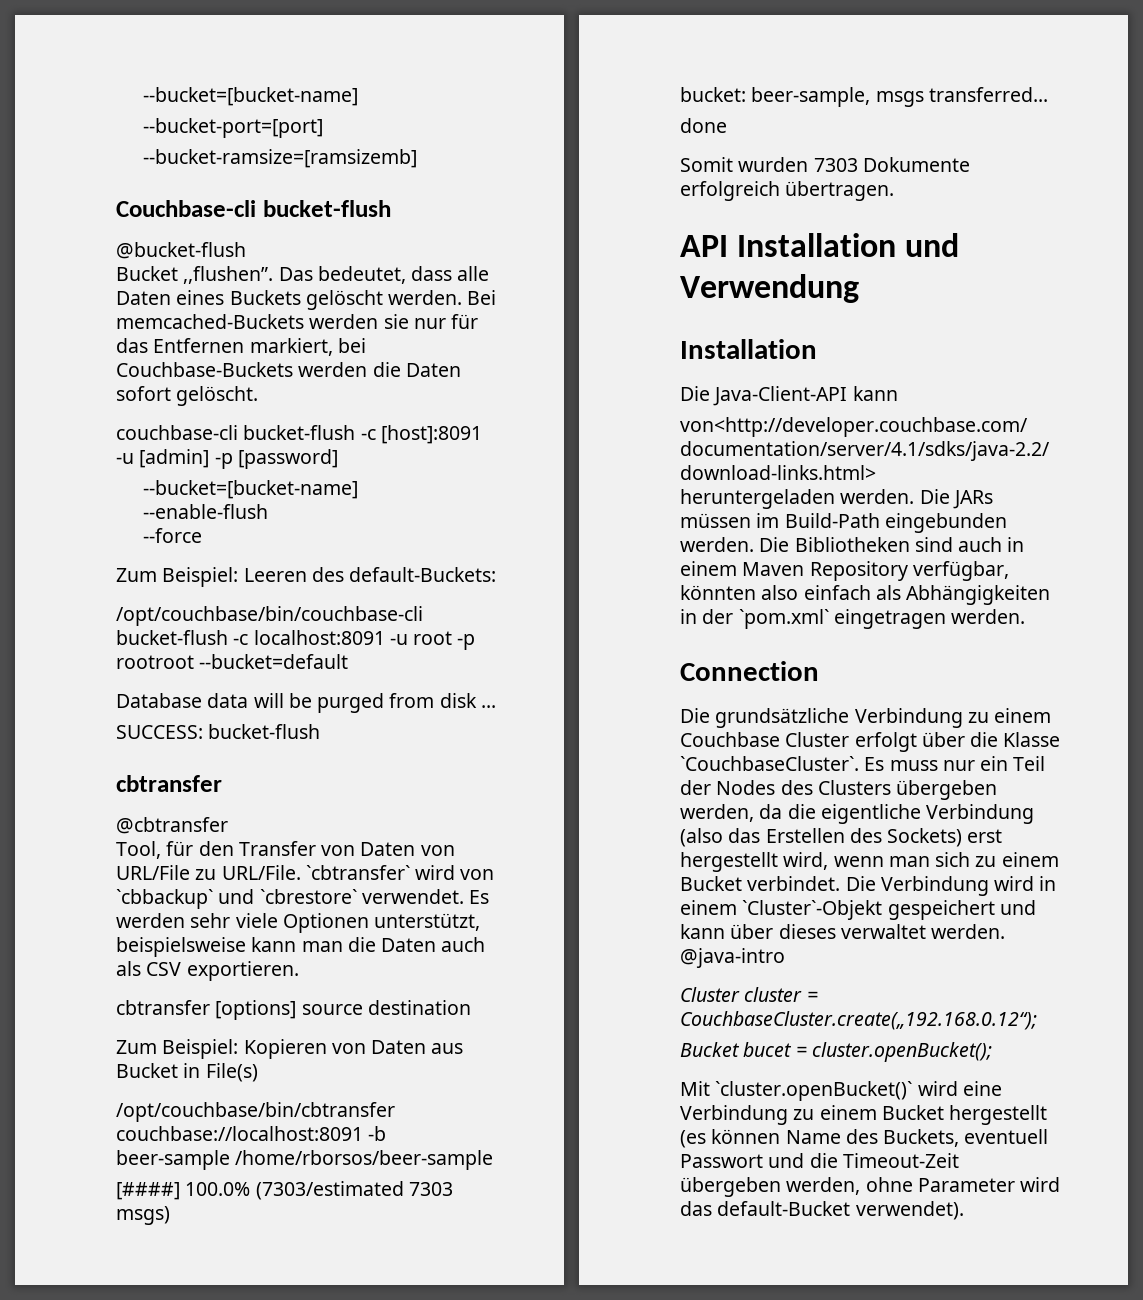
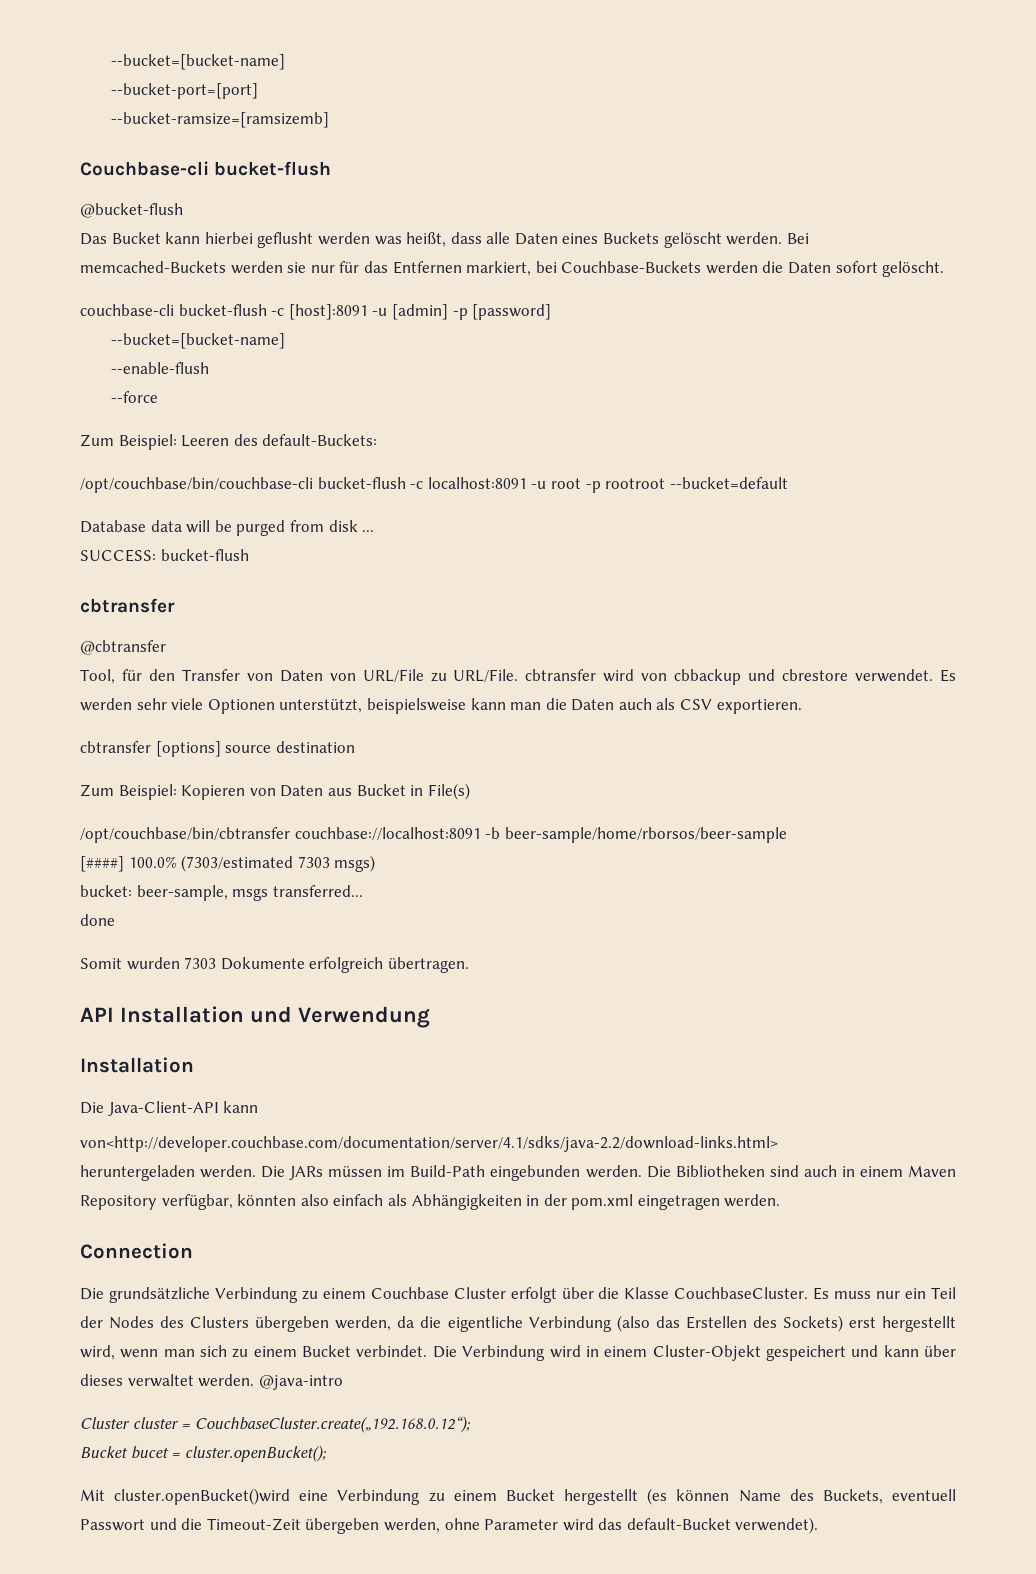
[116,266,406,284] Bucket ,,flushen”. Das bedeutet, -> [80,232,447,248] Das Bucket kann hierbei geflusht werden was heißt,
[305,865,410,880] `cbtransfer` -> [525,669,597,681] cbtransfer
[116,889,357,909] `cbbackup` und `cbrestore` -> [674,669,849,685] cbbackup und cbrestore
[116,1150,494,1170] beer-sample /home/rborsos/beer-sample -> [504,827,787,843] beer-sample/home/rborsos/beer-sample
[738,609,829,629] `pom.xml` -> [571,1194,634,1210] pom.xml
[680,756,859,771] `CouchbaseCluster`. -> [674,1287,809,1299] CouchbaseCluster.
[742,900,883,920] `Cluster`-Objekt -> [652,1345,761,1361] Cluster-Objekt
[715,1081,958,1101] `cluster.openBucket()` wird -> [114,1488,291,1505] cluster.openBucket()wird

